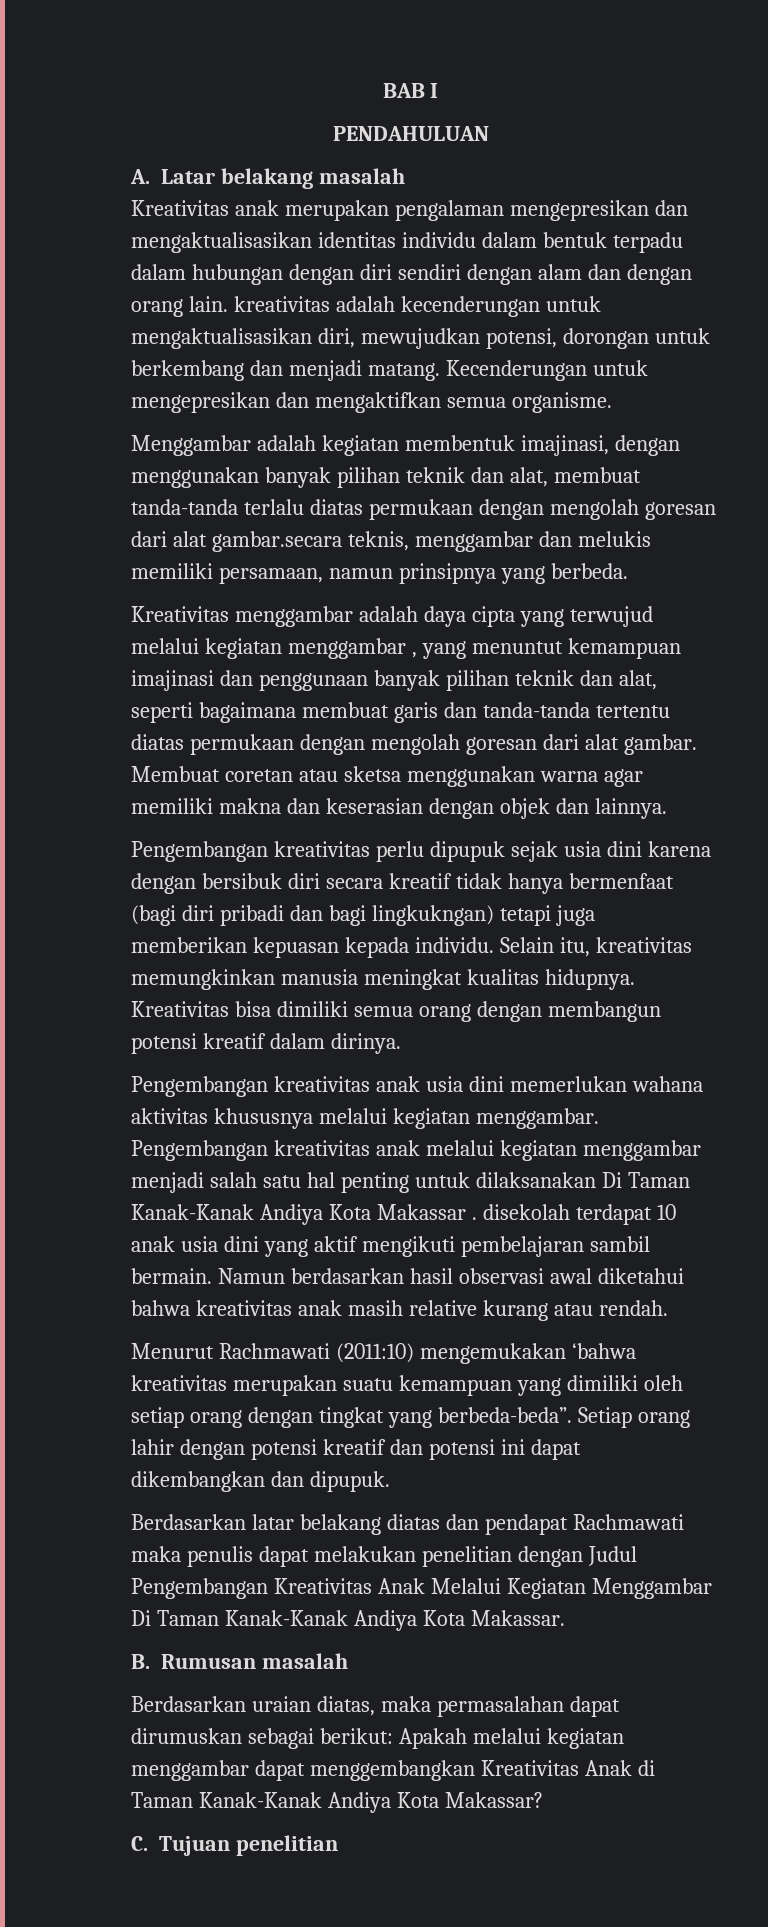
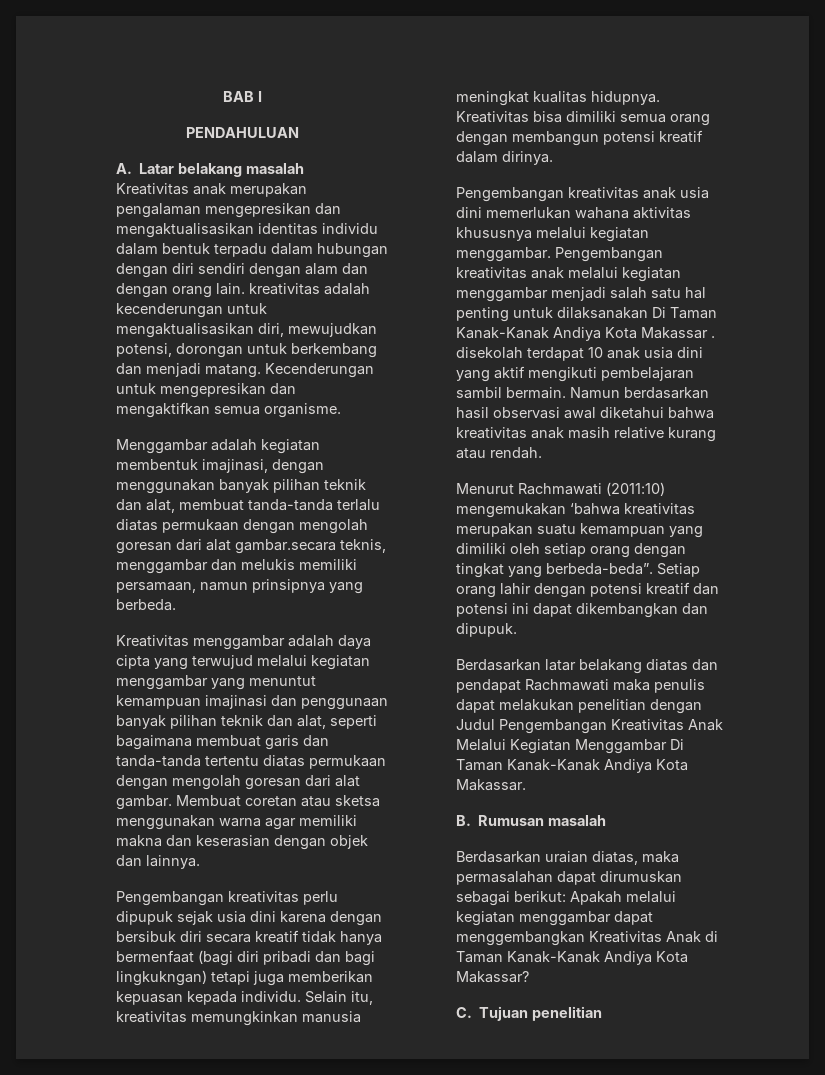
[411,652,417,658] , -> (208, 682) none

